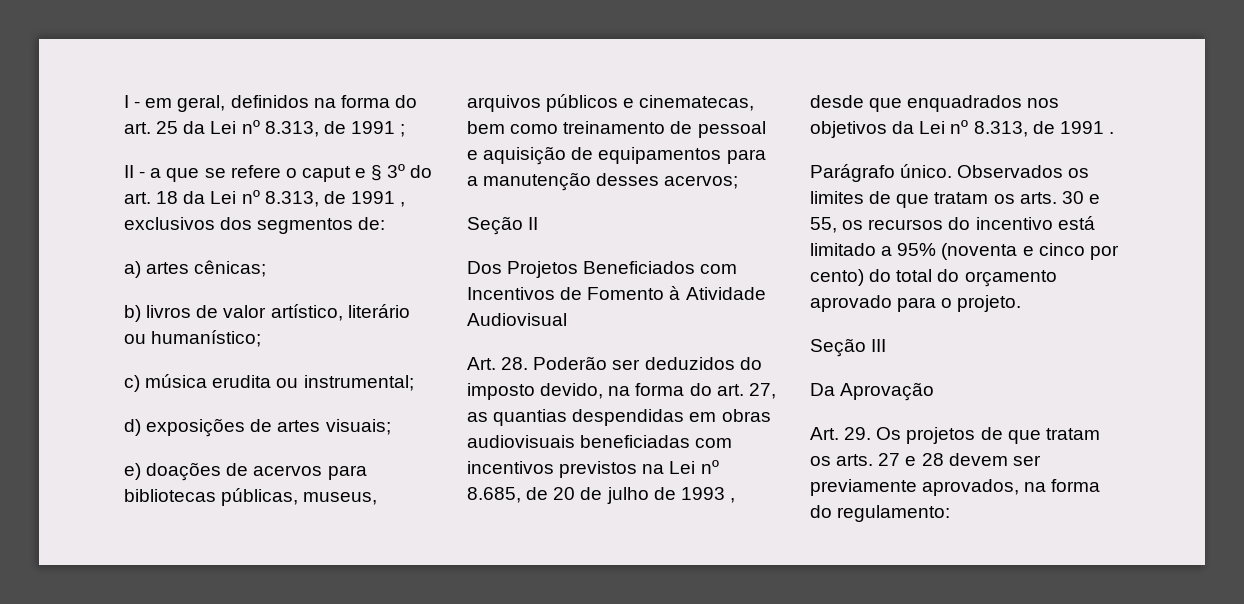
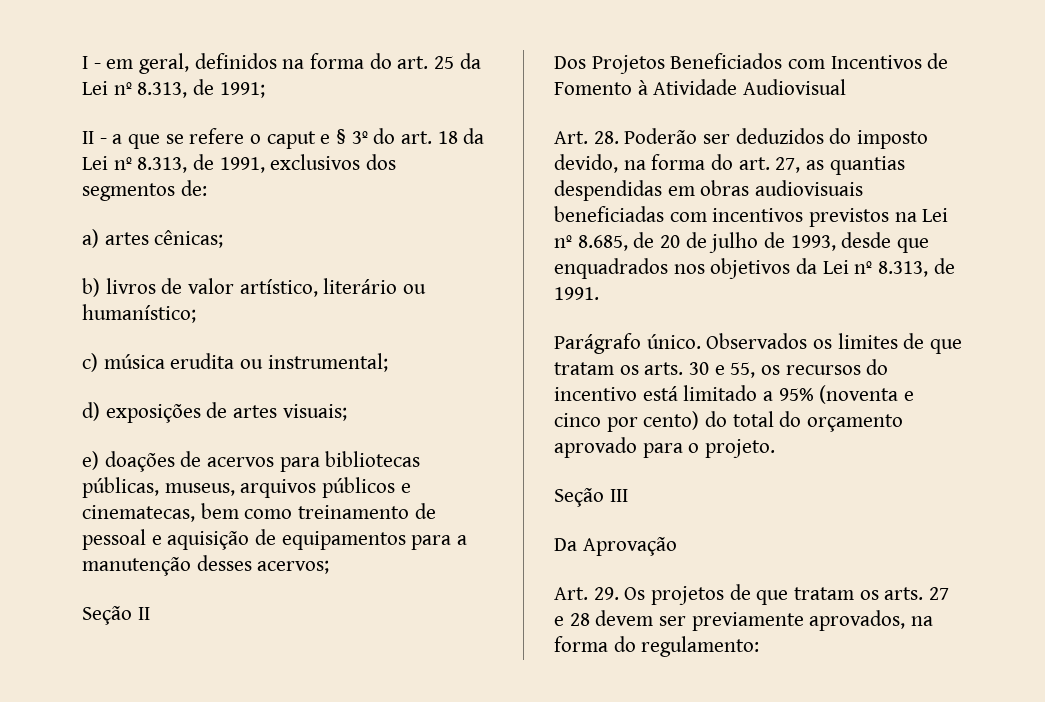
[350,121,406,137] 1991 ; -> [219,82,265,98] 1991;
[350,191,406,207] 1991 , -> [219,157,265,173] 1991,
[680,487,735,503] 1993 , -> [790,235,836,251] 1993,
[1059,121,1114,134] 1991 . -> [554,287,599,300] 1991.

